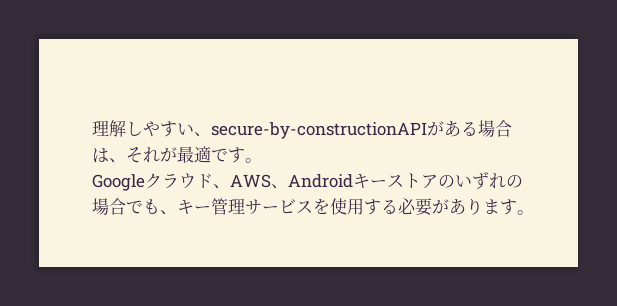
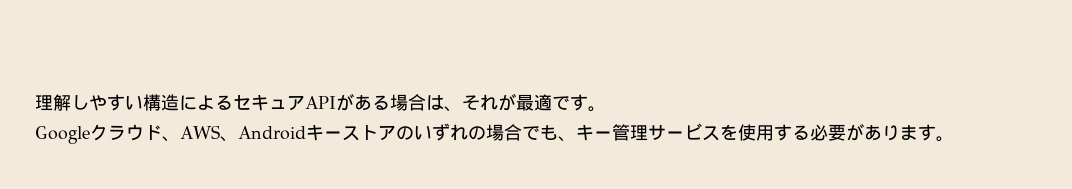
[194,122,427,139] 、secure-by-constructionAPI -> [143,94,336,111] 構造によるセキュアAPI

